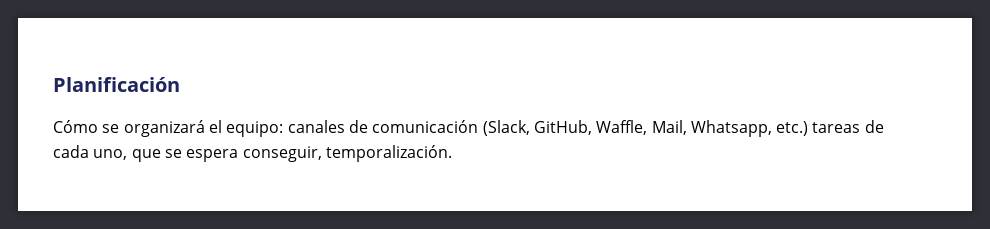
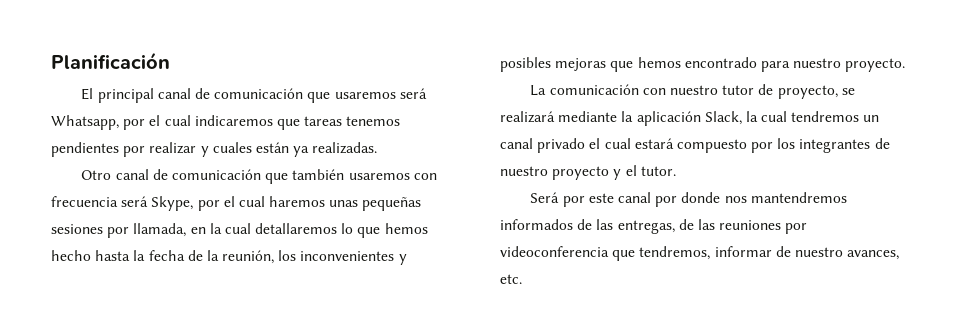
[53,120,884,137] [53,145,452,162] Cómo se organizará el equipo: canales de comunicación (Slack, GitHub, Waffle, Mail, Whatsapp, etc.) tareas de cada uno, que se espera conseguir, temporalización. -> [81,88,427,103] [51,115,401,130] [51,142,378,157] [81,169,437,184] [51,196,422,211] [51,223,428,238] [51,250,407,265] [500,57,906,72] [530,84,855,99] [500,111,880,126] [500,138,890,153] [500,165,676,180] [530,192,847,207] [500,219,808,234] [500,246,900,261] [500,274,522,284] El principal canal de comunicación que usaremos será Whatsapp, por el cual indicaremos que tareas tenemos pendientes por realizar y cuales están ya realizadas. // Otro canal de comunicación que también usaremos con frecuencia será Skype, por el cual haremos unas pequeñas sesiones por llamada, en la cual detallaremos lo que hemos hecho hasta la fecha de la reunión, los inconvenientes y posibles mejoras que hemos encontrado para nuestro proyecto. // La comunicación con nuestro tutor de proyecto, se realizará mediante la aplicación Slack, la cual tendremos un canal privado el cual estará compuesto por los integrantes de nuestro proyecto y el tutor. // Será por este canal por donde nos mantendremos informados de las entregas, de las reuniones por videoconferencia que tendremos, informar de nuestro avances, etc.

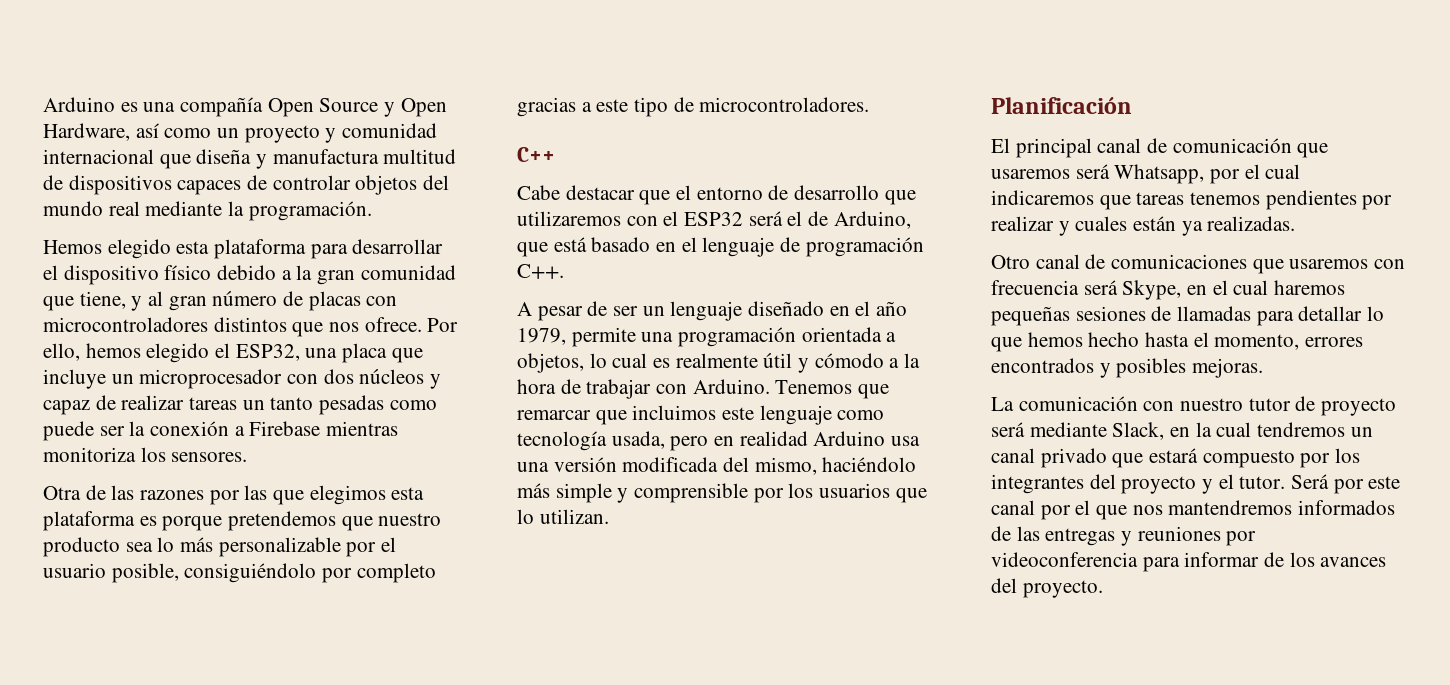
(51, 60) none -> [43,97,447,117] [43,123,438,143] [43,149,457,169] [43,175,450,195] [43,201,372,221] [43,239,444,259] [43,265,456,285] [43,291,398,311] [43,317,459,337] [43,343,423,363] [43,369,442,389] [43,395,437,415] [43,421,399,441] [43,447,248,462] [43,485,425,505] [43,511,442,531] [43,537,397,557] [43,563,436,583] [517,97,870,117] [517,147,555,162] [517,185,916,205] [517,211,911,229] [517,237,924,257] [517,264,564,279] [517,301,908,321] [517,327,897,347] [517,353,921,373] [517,379,890,399] [517,405,885,425] [517,431,921,451] [517,457,917,475] [517,483,927,503] [517,509,609,524] Arduino es una compañía Open Source y Open Hardware, así como un proyecto y comunidad internacional que diseña y manufactura multitud de dispositivos capaces de controlar objetos del mundo real mediante la programación. // Hemos elegido esta plataforma para desarrollar el dispositivo físico debido a la gran comunidad que tiene, y al gran número de placas con microcontroladores distintos que nos ofrece. Por ello, hemos elegido el ESP32, una placa que incluye un microprocesador con dos núcleos y capaz de realizar tareas un tanto pesadas como puede ser la conexión a Firebase mientras monitoriza los sensores. // Otra de las razones por las que elegimos esta plataforma es porque pretendemos que nuestro producto sea lo más personalizable por el usuario posible, consiguiéndolo por completo gracias a este tipo de microcontroladores. // C++ // Cabe destacar que el entorno de desarrollo que utilizaremos con el ESP32 será el de Arduino, que está basado en el lenguaje de programación C++. // A pesar de ser un lenguaje diseñado en el año 1979, permite una programación orientada a objetos, lo cual es realmente útil y cómodo a la hora de trabajar con Arduino. Tenemos que remarcar que incluimos este lenguaje como tecnología usada, pero en realidad Arduino usa una versión modificada del mismo, haciéndolo más simple y comprensible por los usuarios que lo utilizan. //
[171,169,345,184] comunicación que también -> [1111,254,1284,274] comunicaciones que
[197,200,220,211] por -> [1187,285,1208,295] en
[329,200,359,207] unas -> (1346, 287) none
[107,223,338,238] por llamada, en la cual detallaremos -> [1151,306,1363,326] de llamadas para detallar
[133,250,407,265] [500,57,906,72] la fecha de la reunión, los inconvenientes y posibles mejoras que hemos encontrado para nuestro proyecto. -> [1193,332,1364,350] [991,358,1264,378] el momento, errores encontrados y posibles mejoras.
[777,85,855,99] [500,111,742,126] proyecto, se realizará mediante la aplicación Slack, -> [1321,398,1397,416] [991,422,1191,440] proyecto será mediante Slack, en
[589,138,631,149] el cual -> [1112,453,1144,468] que
[874,138,890,149] [500,166,548,176] de nuestro -> [1089,474,1116,489] del
(676, 171) // -> (1286, 482) none
[681,192,721,203] donde -> [1075,500,1128,520] el que
[617,219,808,234] [500,246,900,261] [500,274,522,284] entregas, de las reuniones por videoconferencia que tendremos, informar de nuestro avances, etc. -> [1045,526,1257,546] [991,552,1387,572] [991,578,1103,598] entregas y reuniones por videoconferencia para informar de los avances del proyecto.

